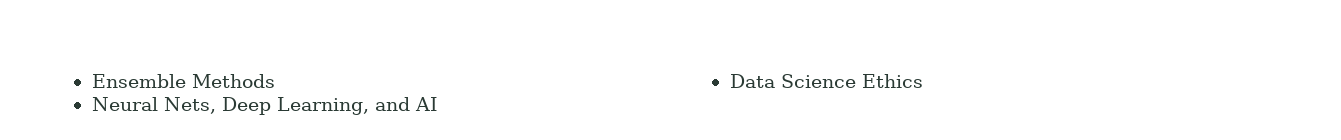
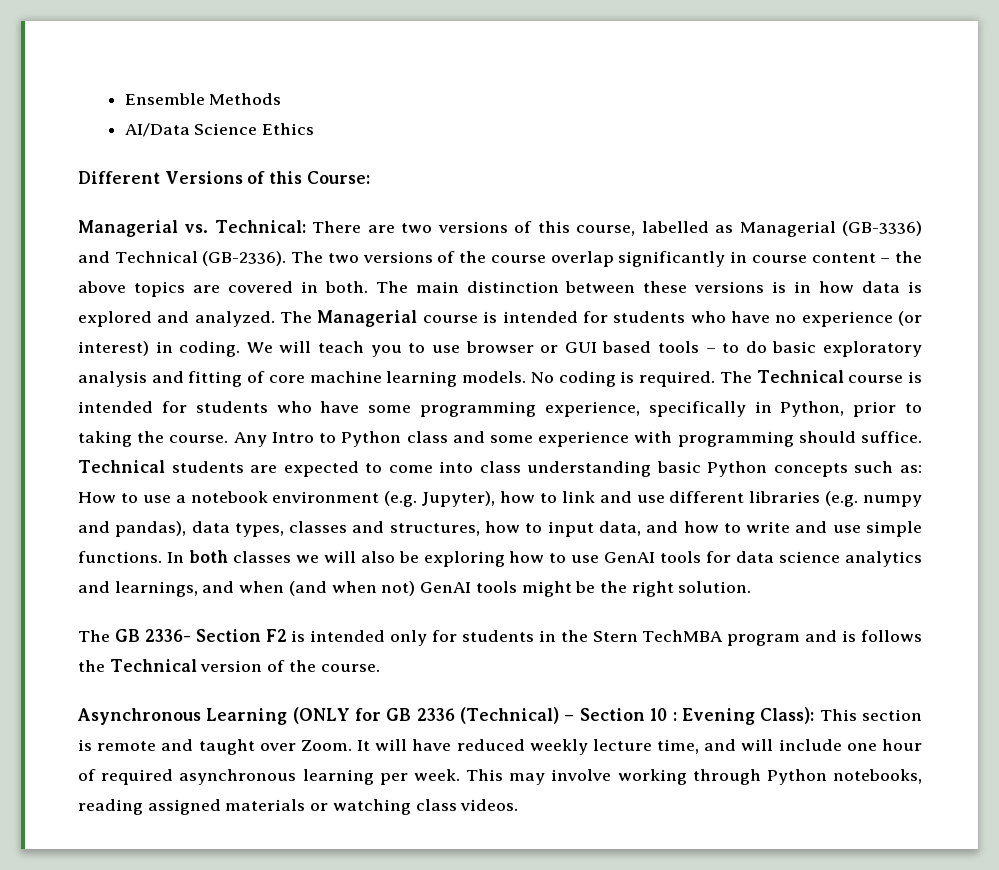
[91,97,438,115] [729,74,923,88] Neural Nets, Deep Learning, and AI // Data Science Ethics -> [124,123,315,137] [78,171,370,184] [78,220,923,237] [78,251,922,267] [78,281,922,297] [78,310,923,327] [78,341,922,357] [78,370,922,387] [78,401,923,417] [78,431,922,447] [78,460,922,477] [78,491,922,507] [78,521,922,537] [78,550,923,567] [78,581,752,597] [78,629,923,646] [78,659,380,672] [77,707,922,725] [78,739,922,755] [78,769,922,785] [78,799,519,815] AI/Data Science Ethics // Different Versions of this Course: // Managerial vs. Technical: There are two versions of this course, labelled as Managerial (GB-3336) and Technical (GB-2336). The two versions of the course overlap significantly in course content – the above topics are covered in both. The main distinction between these versions is in how data is explored and analyzed. The Managerial course is intended for students who have no experience (or interest) in coding. We will teach you to use browser or GUI based tools – to do basic exploratory analysis and fitting of core machine learning models. No coding is required. The Technical course is intended for students who have some programming experience, specifically in Python, prior to taking the course. Any Intro to Python class and some experience with programming should suffice. Technical students are expected to come into class understanding basic Python concepts such as: How to use a notebook environment (e.g. Jupyter), how to link and use different libraries (e.g. numpy and pandas), data types, classes and structures, how to input data, and how to write and use simple functions. In both classes we will also be exploring how to use GenAI tools for data science analytics and learnings, and when (and when not) GenAI tools might be the right solution. // The GB 2336- Section F2 is intended only for students in the Stern TechMBA program and is follows the Technical version of the course. // Asynchronous Learning (ONLY for GB 2336 (Technical) – Section 10 : Evening Class): This section is remote and taught over Zoom. It will have reduced weekly lecture time, and will include one hour of required asynchronous learning per week. This may involve working through Python notebooks, reading assigned materials or watching class videos.

